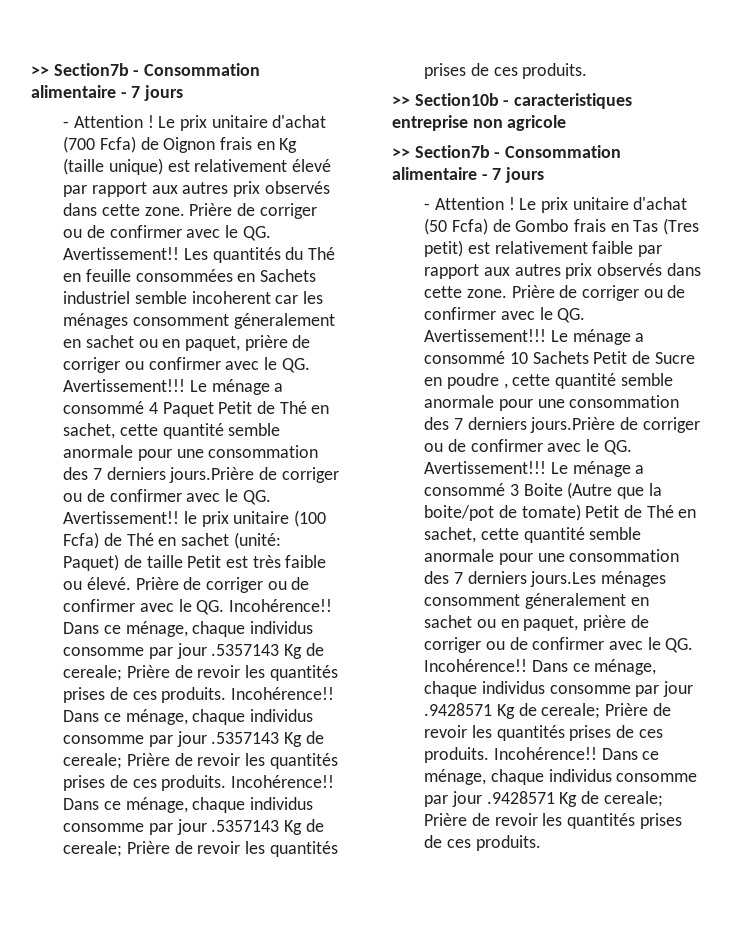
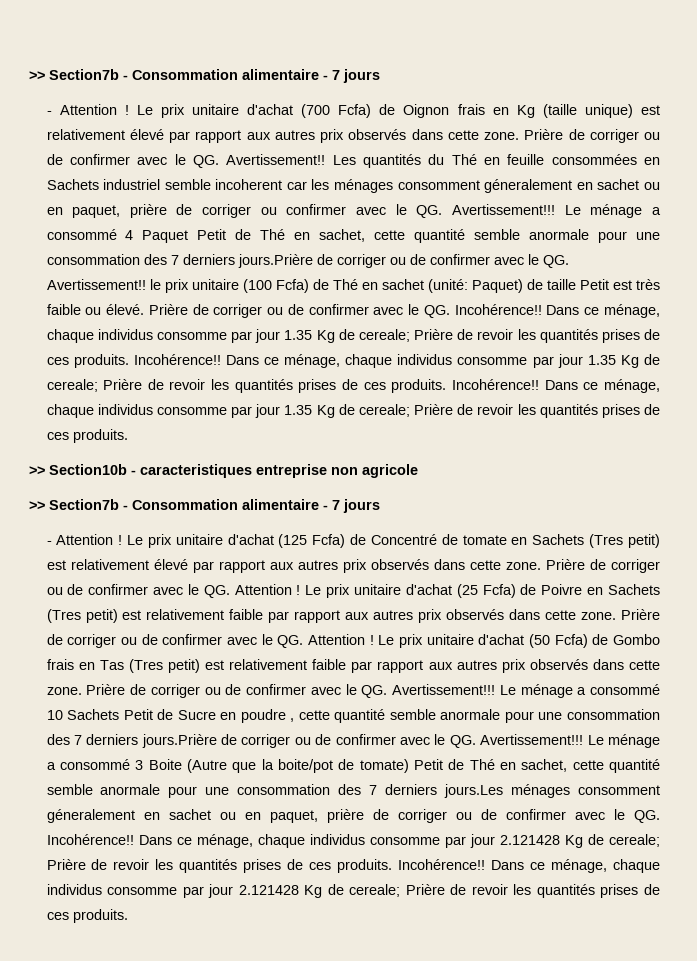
[211,644,280,656] .5357143 -> [284,330,313,340] 1.35
[211,732,280,744] .5357143 -> [587,355,616,365] 1.35
[211,820,280,832] .5357143 -> [284,405,313,415] 1.35
(688, 203) none -> [278,534,661,548] [46,559,661,573] [46,584,660,598] [46,609,660,623] [46,634,525,648] (125 Fcfa) de Concentré de tomate en Sachets (Tres petit) est relativement élevé par rapport aux autres prix observés dans cette zone. Prière de corriger ou de confirmer avec le QG. Attention ! Le prix unitaire d'achat (25 Fcfa) de Poivre en Sachets (Tres petit) est relativement faible par rapport aux autres prix observés dans cette zone. Prière de corriger ou de confirmer avec le QG. Attention ! Le prix unitaire d'achat
[424,703,493,716] .9428571 -> [499,835,560,845] 2.121428
[486,791,555,804] .9428571 -> [238,885,299,895] 2.121428

